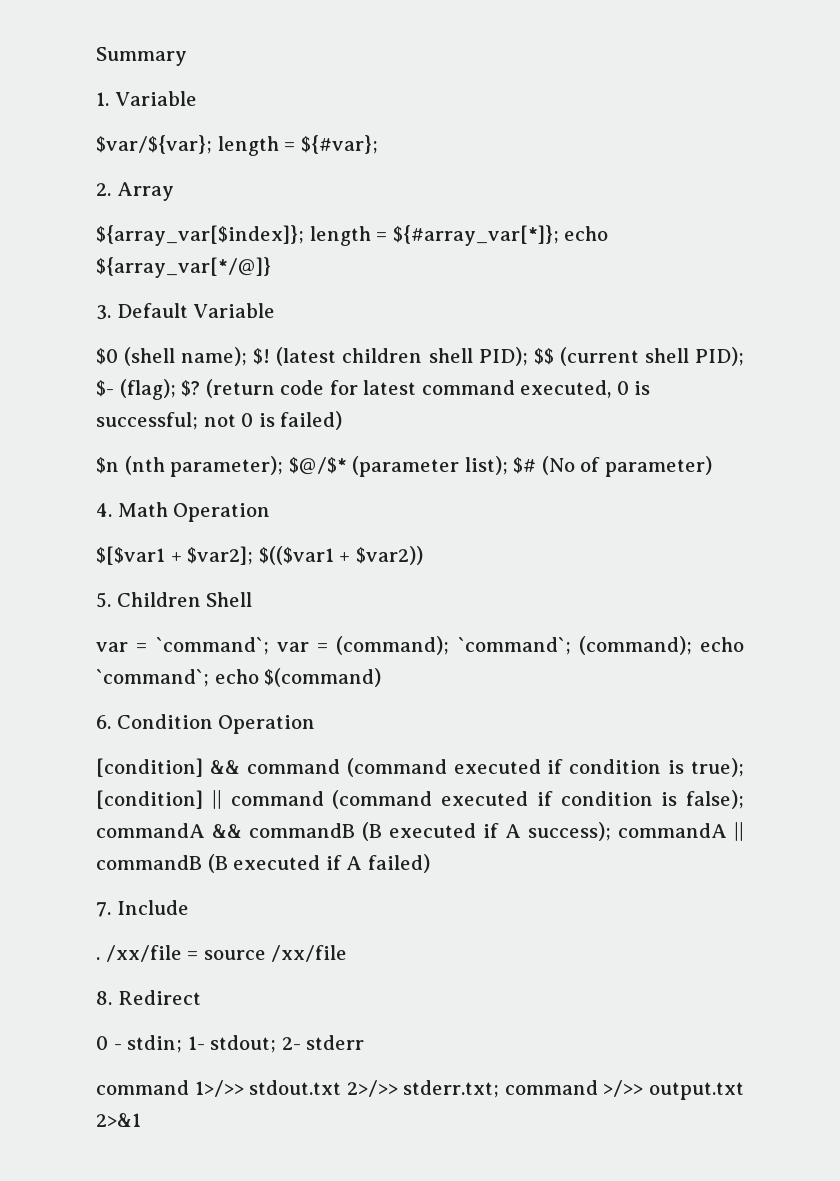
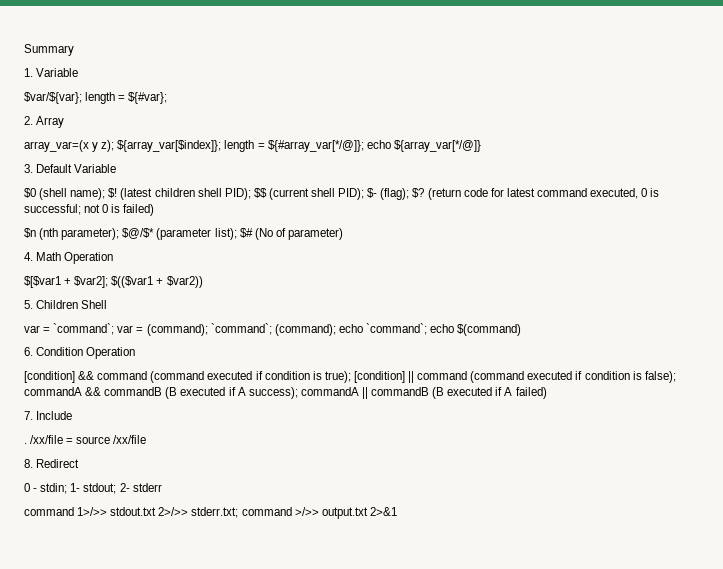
(174, 191) none -> [24,140,115,152] array_var=(x y z);
[392,225,559,246] ${#array_var[*]}; -> [267,140,364,152] ${#array_var[*/@]};

